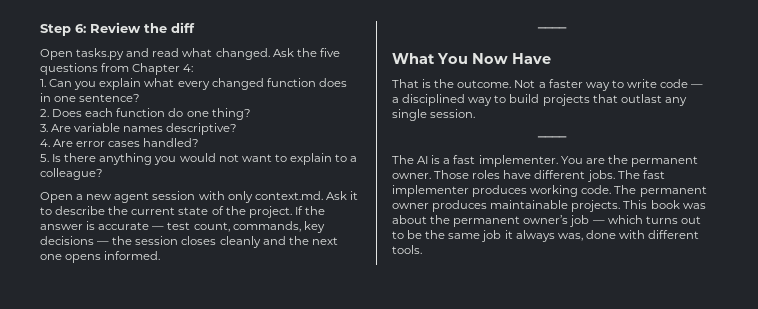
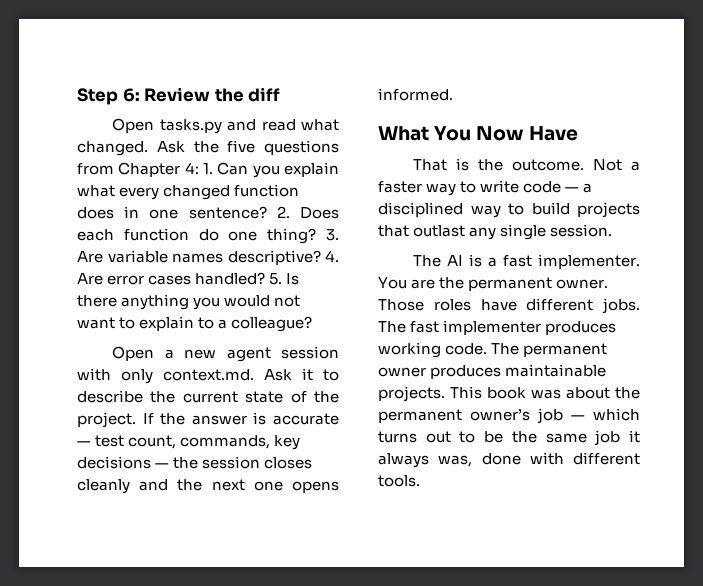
(194, 68) // -> (199, 168) none
(141, 98) // -> (267, 212) none
(251, 114) // -> (317, 236) none
(238, 129) // -> (321, 257) none
(200, 142) // -> (266, 278) none
[537,27,567,32] // ──── -> (453, 94) none
[537,136,567,141] // ──── -> (613, 230) none

